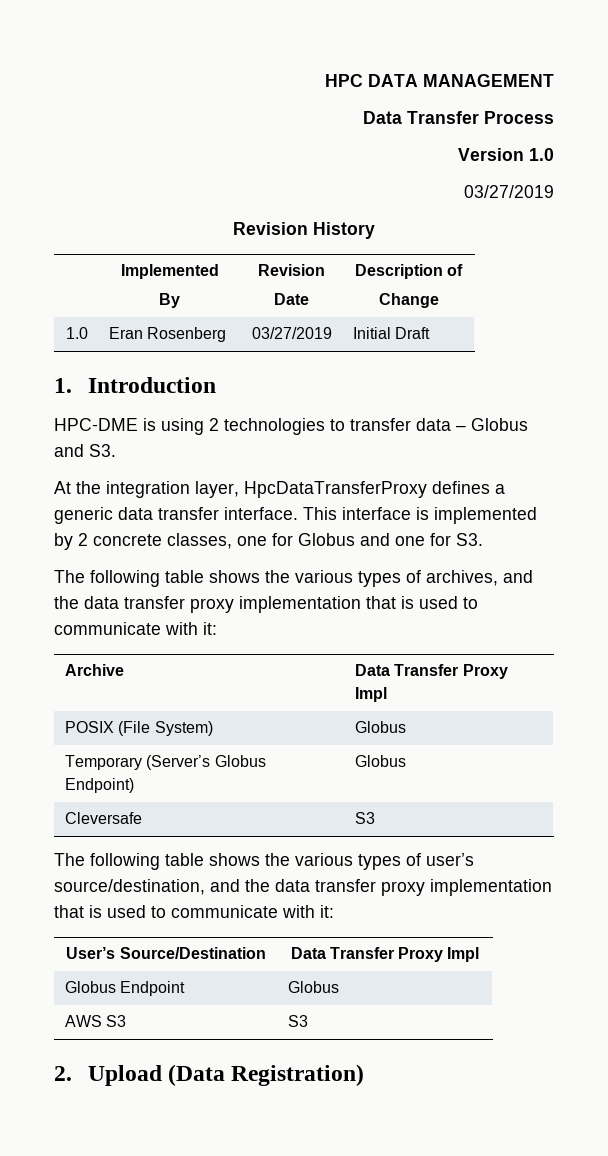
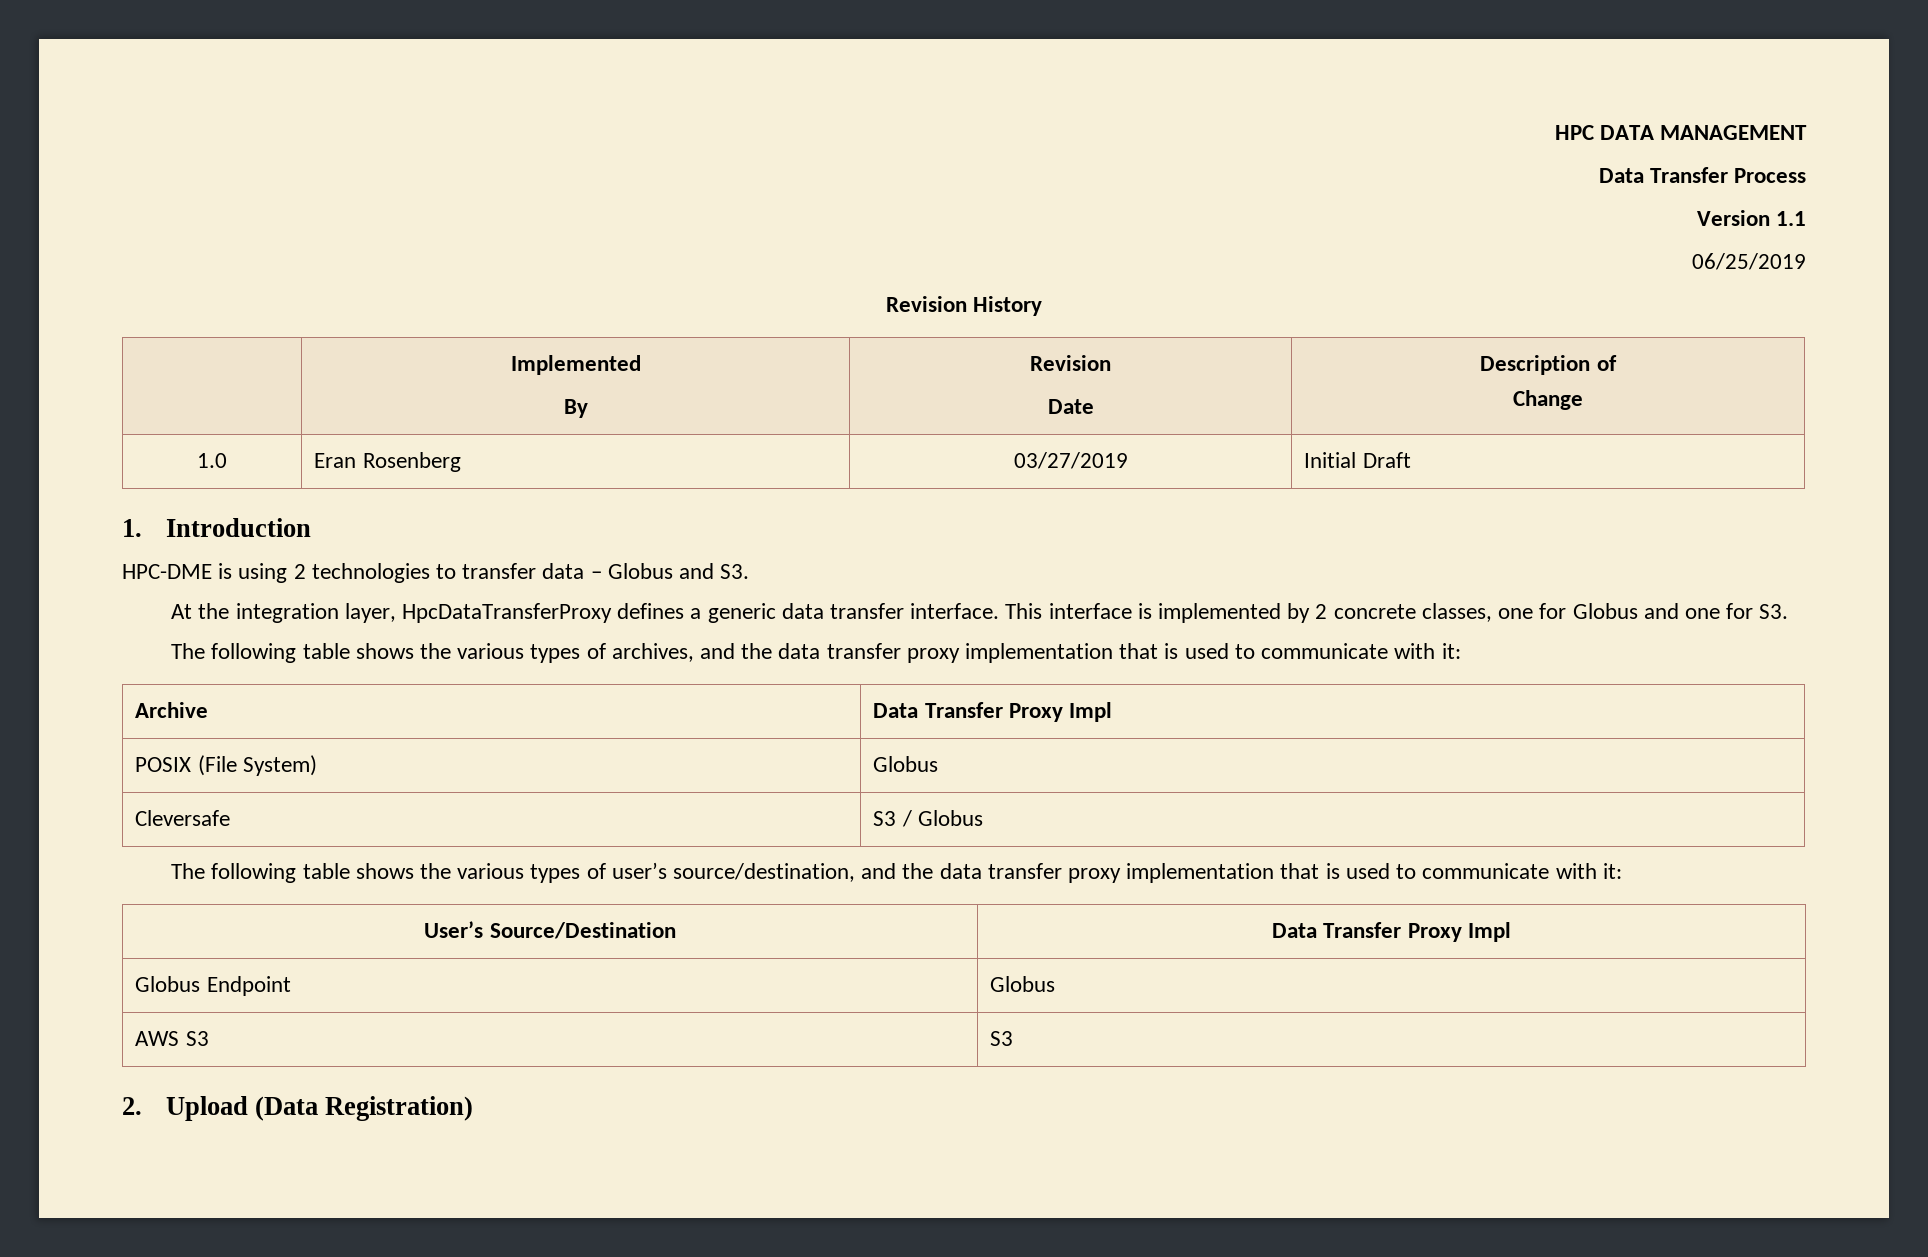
[529,148,554,161] [464,185,554,198] 1.0 // 03/27/2019 -> [1776,211,1806,226] [1692,253,1806,270] 1.1 // 06/25/2019
[64,755,266,770] [64,778,134,793] [354,755,406,767] // Temporary (Server’s Globus Endpoint) | Globus -> (939, 764) none
(375, 818) none -> [901,810,983,827] / Globus

